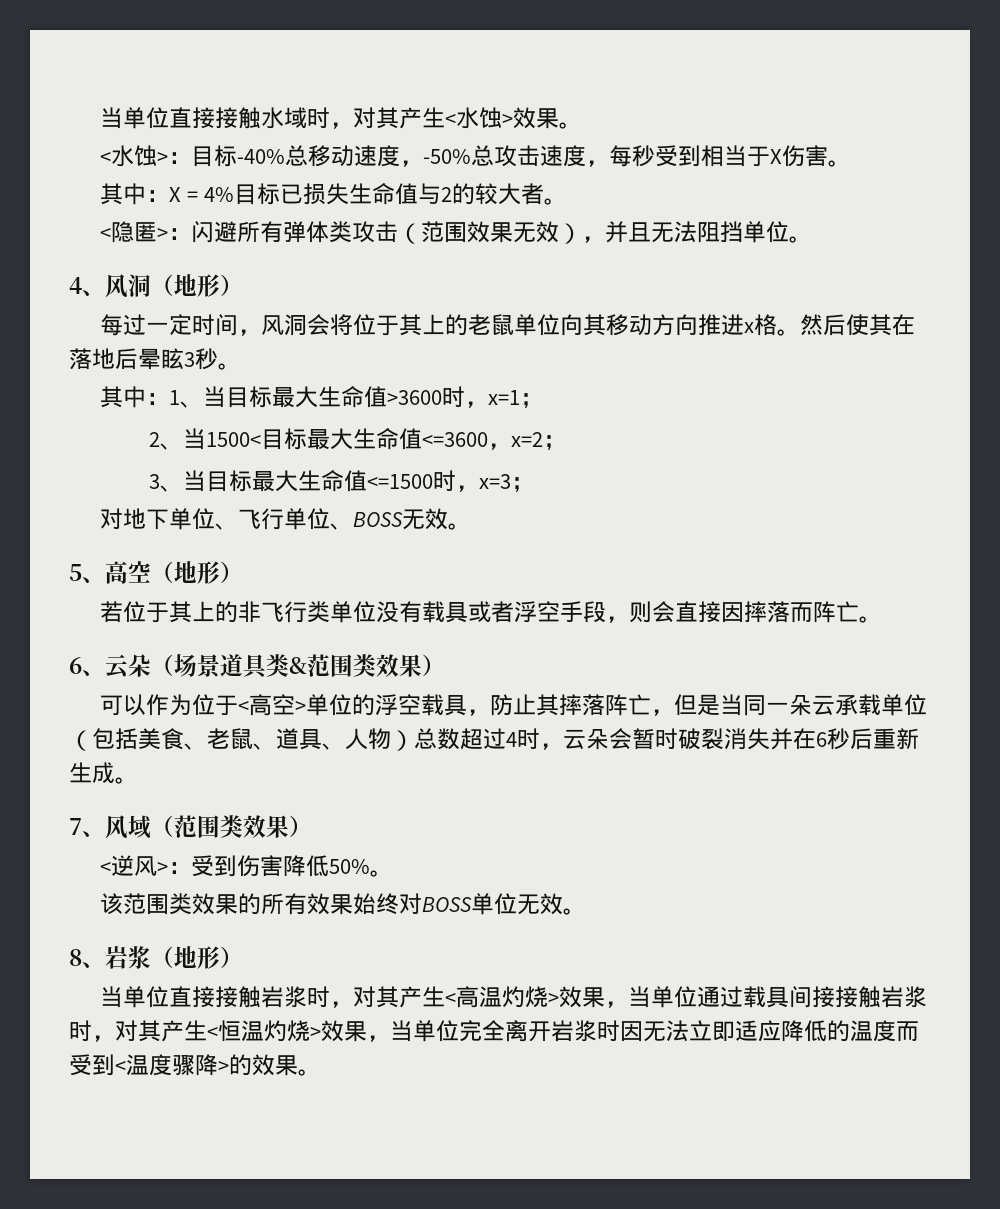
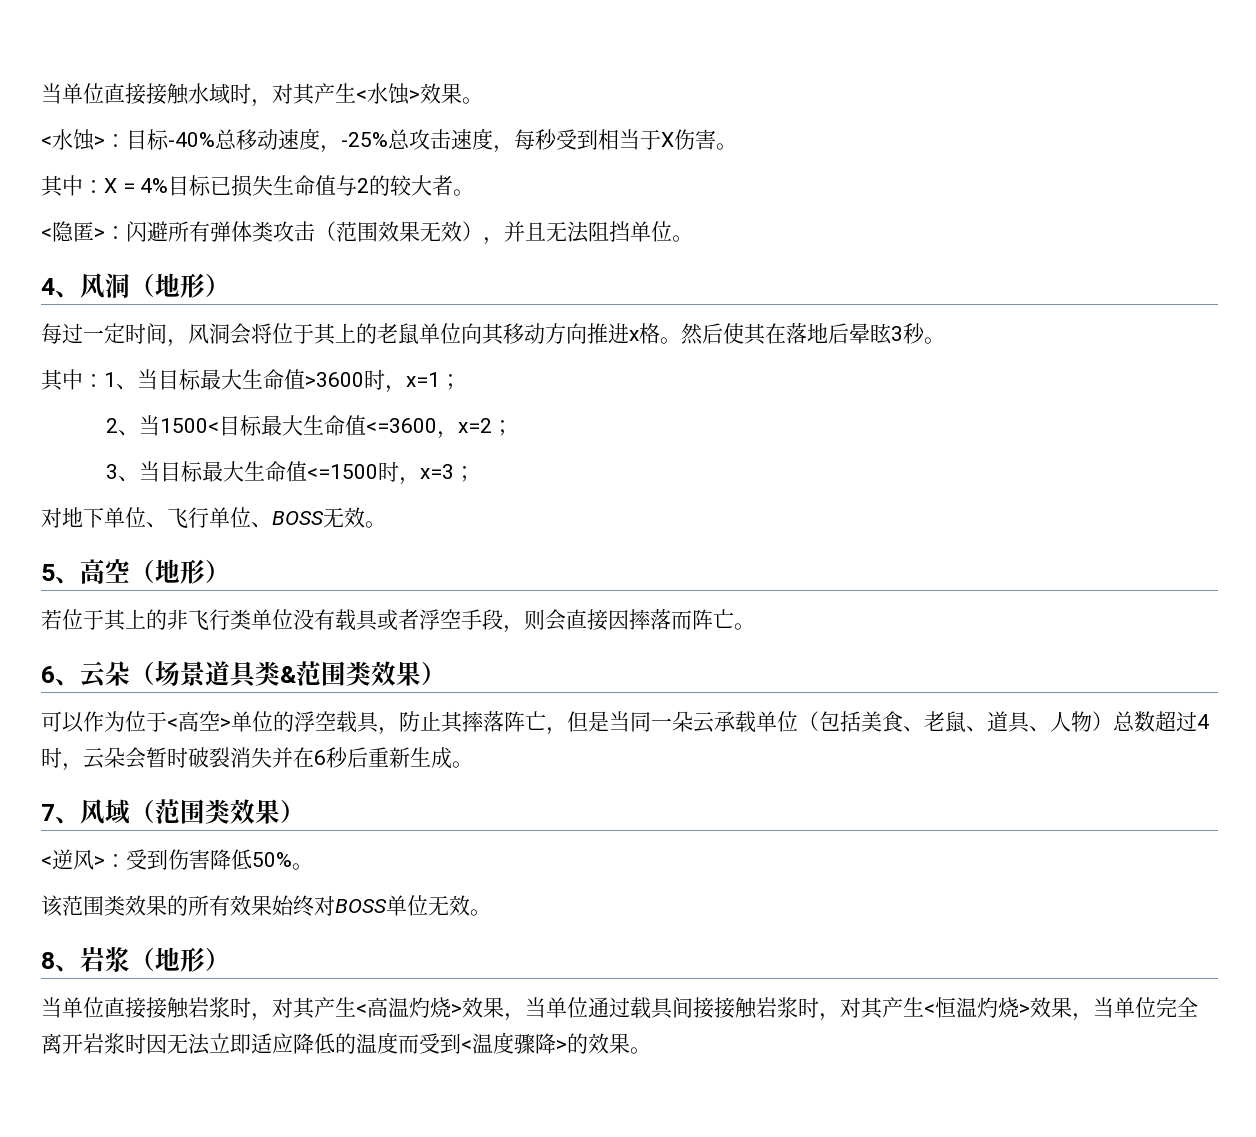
[422,149,471,164] -50% -> [341,132,388,147] -25%

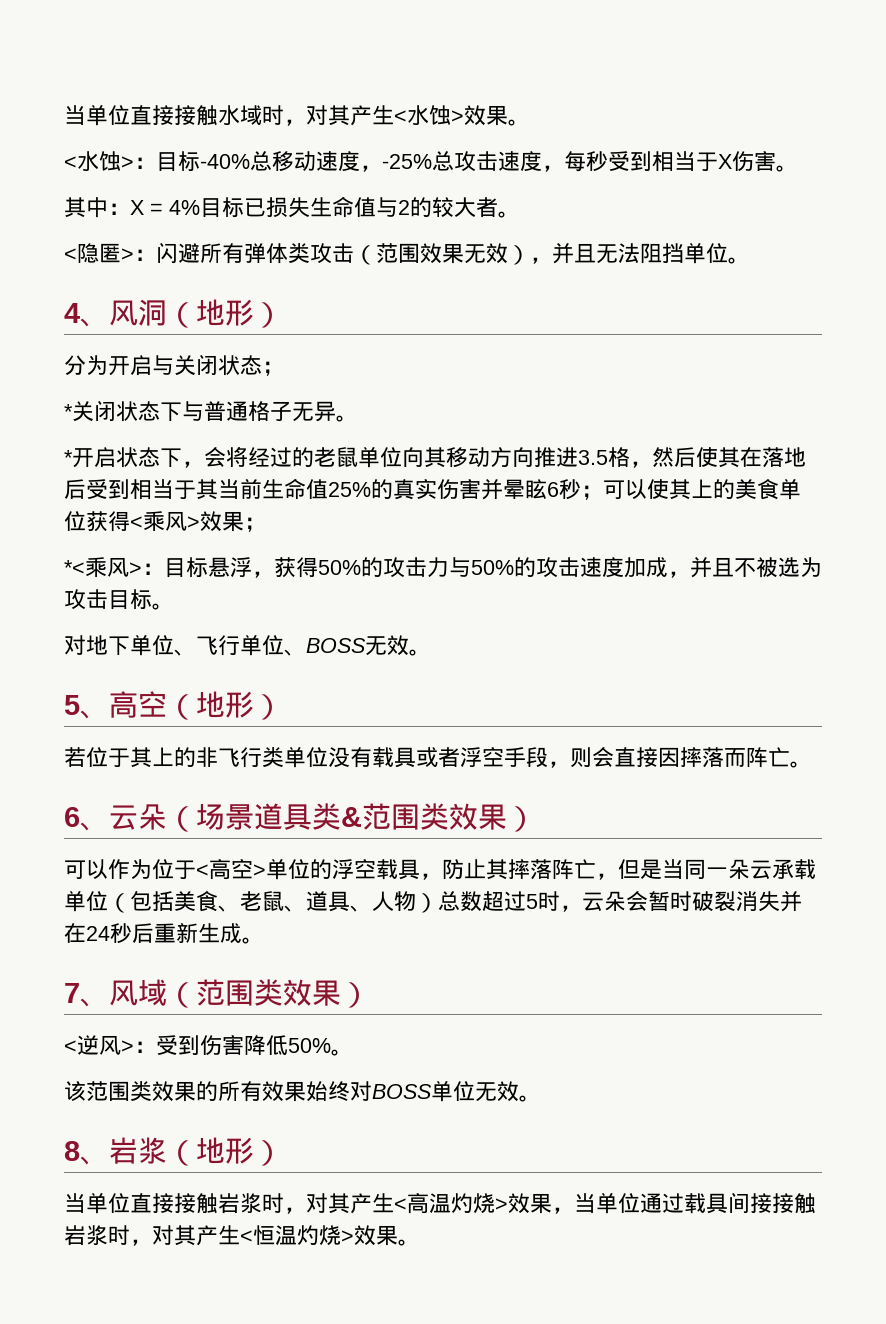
[41,323,356,347] 每过一定时间，风洞会将位于其上 -> [64,354,284,376] [64,400,358,422] [64,446,292,468] 分为开启与关闭状态； // *关闭状态下与普通格子无异。 // *开启状态下，会将经过
[629,323,681,344] x格。 -> [578,447,652,468] 3.5格，
[849,323,945,345] [41,369,461,393] [106,415,514,439] [106,461,476,485] 晕眩3秒。 // 其中：1、当目标最大生命值>3600时，x=1； // 2、当1500<目标最大生命值<=3600，x=2； // 3、当目标最大生命值<=1500时，x=3； -> [86,478,801,500] [64,511,266,532] [64,557,822,578] [64,589,174,610] 受到相当于其当前生命值25%的真实伤害并晕眩6秒；可以使其上的美食单位获得<乘风>效果； // *<乘风>：目标悬浮，获得50%的攻击力与50%的攻击速度加成，并且不被选为攻击目标。
[1197,714,1209,729] 4 -> [526,894,538,909] 5
[314,750,326,765] 6 -> [86,926,110,941] 24
[1072,997,1198,1021] [41,1032,630,1055] ，当单位完全离开岩浆时因无法立即适应降低的温度而受到<温度骤降>的效果 -> (398, 1235) none

